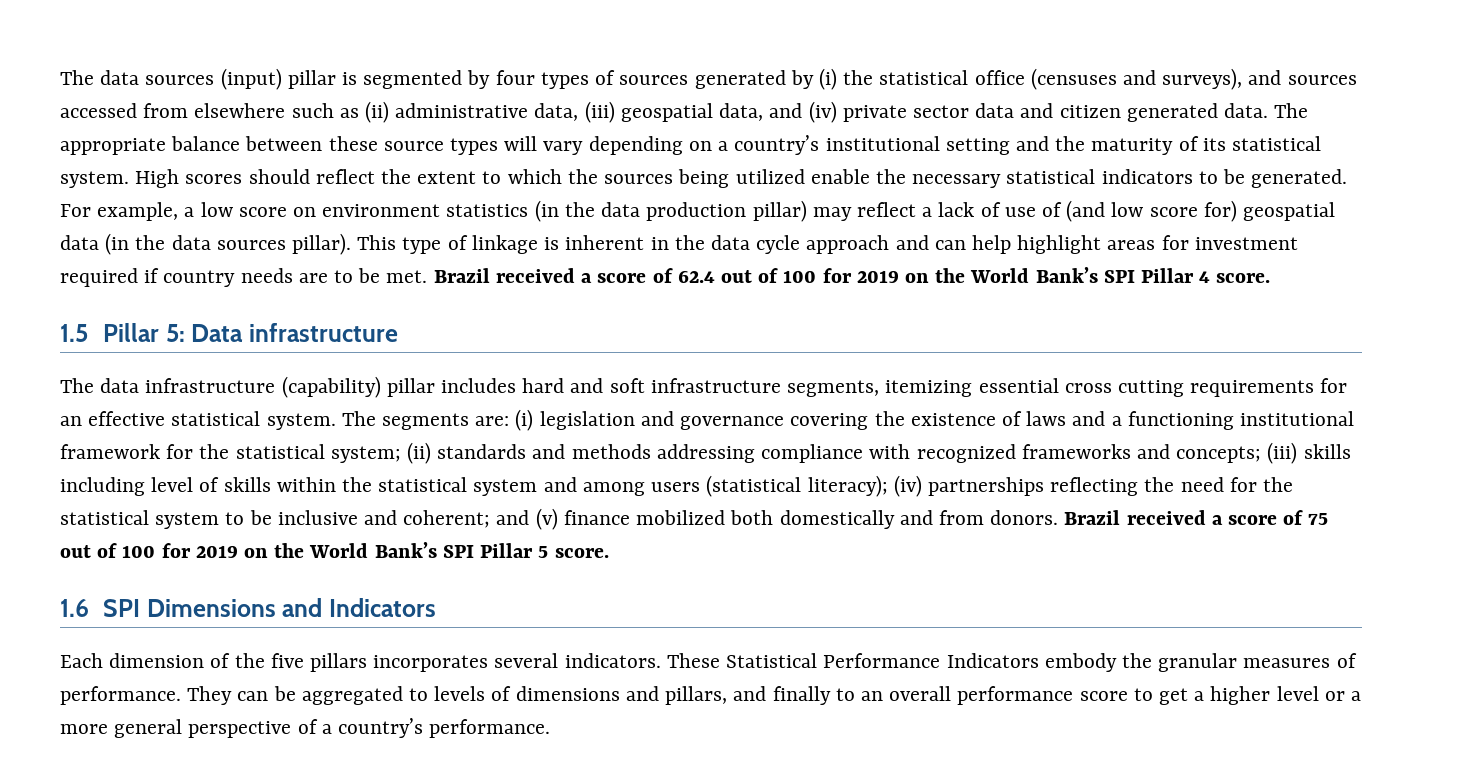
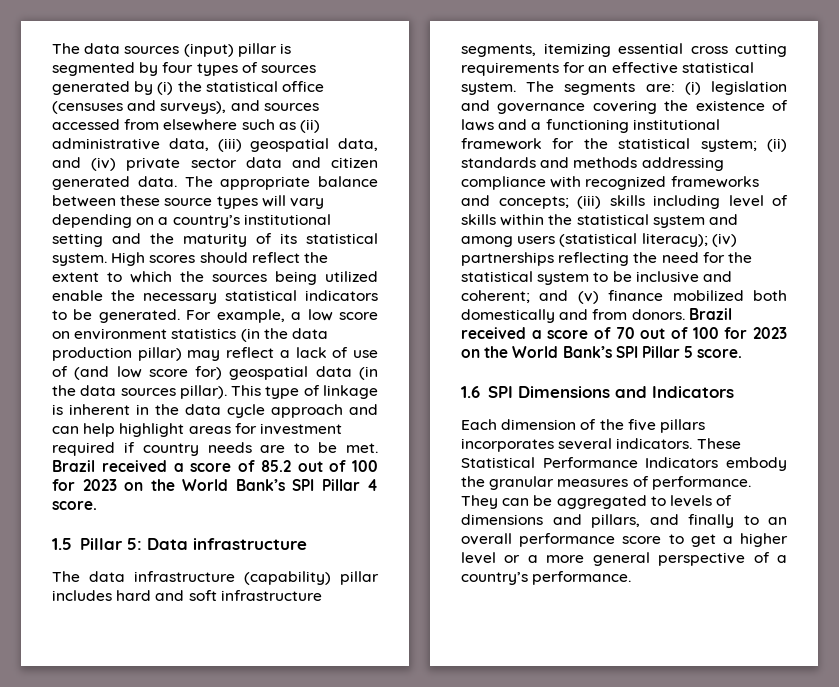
[677,268,899,283] 62.4 out of 100 for 2019 -> [260,460,378,472] [52,479,117,491] 85.2 out of 100 for 2023
[1308,513,1329,525] [60,543,238,558] 75 out of 100 for 2019 -> [615,327,787,339] 70 out of 100 for 2023

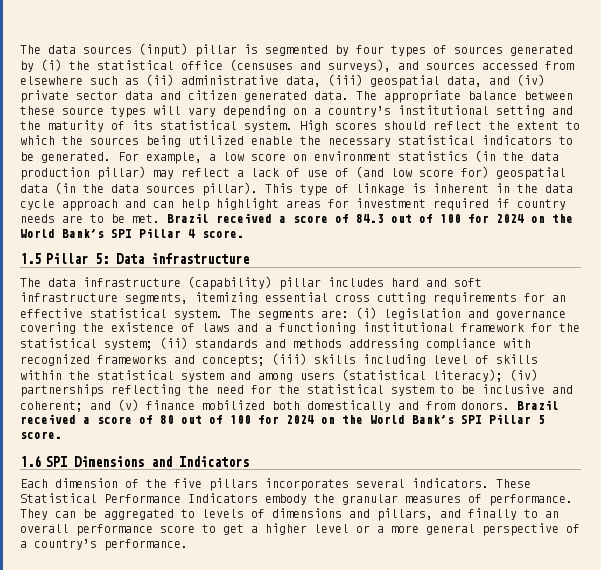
[260,460,378,472] [52,479,117,491] 85.2 out of 100 for 2023 -> [356,214,524,223] 84.3 out of 100 for 2024
[615,327,787,339] 70 out of 100 for 2023 -> [160,415,314,424] 80 out of 100 for 2024

